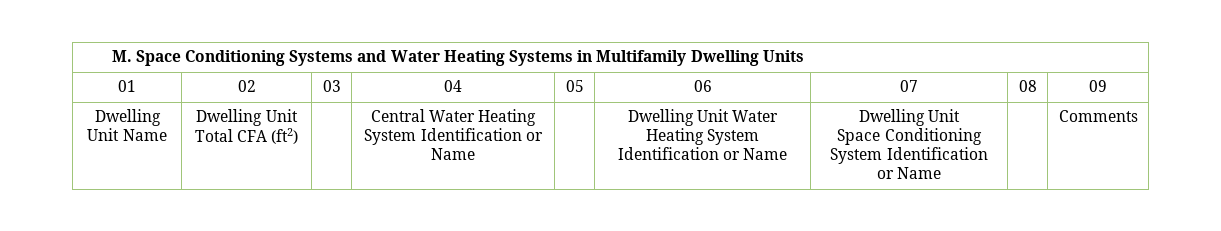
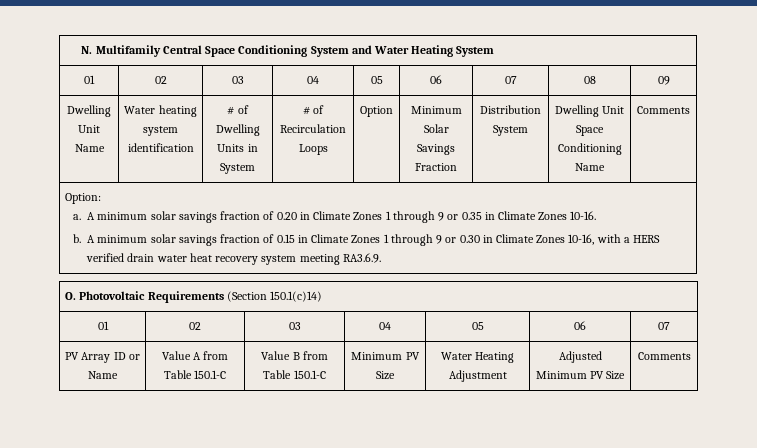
[111,50,354,66] M. Space Conditioning Systems -> [81,45,349,57] N. Multifamily Central Space Conditioning System
[509,50,804,66] Systems in Multifamily Dwelling Units -> [456,46,495,57] System
[196,109,298,126] [194,128,299,144] [370,109,537,126] [364,128,543,145] [431,148,475,160] [627,109,779,126] [645,128,760,145] [617,147,788,160] [858,109,961,126] [837,128,982,145] [830,147,988,164] [876,167,942,179] Dwelling Unit Total CFA (ft2) | | Central Water Heating System Identification or Name | | Dwelling Unit Water Heating System Identification or Name | Dwelling Unit // Space Conditioning System Identification or Name | -> [124,105,197,117] [143,126,178,136] [127,143,194,152] [227,105,249,115] [215,124,260,136] [217,144,258,152] [220,163,255,174] [302,105,325,115] [280,124,346,133] [298,144,328,155] [360,106,393,117] [410,106,462,114] [423,124,449,133] [417,144,455,155] [415,163,457,171] [480,105,541,114] [493,125,528,136] [554,105,625,117] [576,125,604,136] [557,143,622,155] [575,163,605,171] [637,106,690,114] [65,193,102,204] [73,211,597,223] [73,234,661,246] [86,253,381,265] [65,291,323,303] [97,321,109,330] [189,322,201,330] [288,322,301,330] [379,322,391,330] [471,322,484,330] [574,321,586,330] [658,322,670,330] [65,352,140,363] [88,371,118,379] [161,351,229,360] [163,370,227,379] [261,351,328,360] [263,370,326,379] [351,352,420,360] [376,371,395,380] [440,352,515,363] [448,370,507,382] [558,351,602,363] [535,371,626,380] Water heating system identification | # of Dwelling Units in System | # of Recirculation Loops | Option | Minimum Solar Savings Fraction | Distribution System | Dwelling Unit Space Conditioning Name | Comments // Option: // a. A minimum solar savings fraction of 0.20 in Climate Zones 1 through 9 or 0.35 in Climate Zones 10-16. // b. A minimum solar savings fraction of 0.15 in Climate Zones 1 through 9 or 0.30 in Climate Zones 10-16, with a HERS verified drain water heat recovery system meeting RA3.6.9. // O. Photovoltaic Requirements (Section 150.1(c)14) // 01 | 02 | 03 | 04 | 05 | 06 | 07 // PV Array ID or Name | Value A from Table 150.1-C | Value B from Table 150.1-C | Minimum PV Size | Water Heating Adjustment | Adjusted Minimum PV Size

